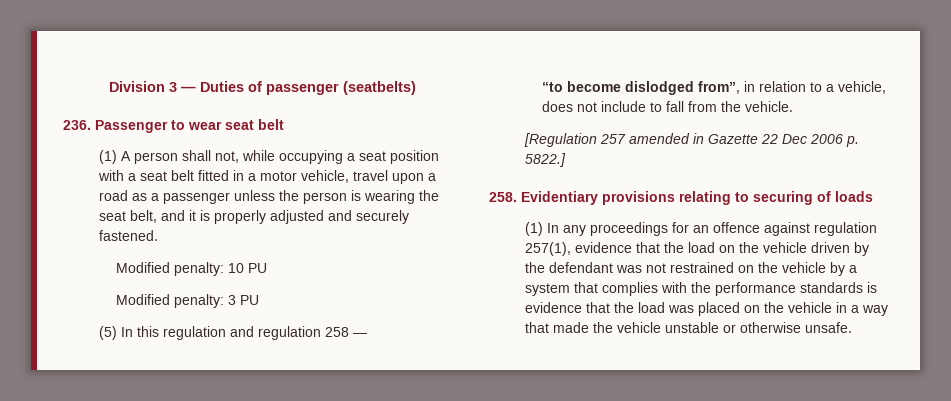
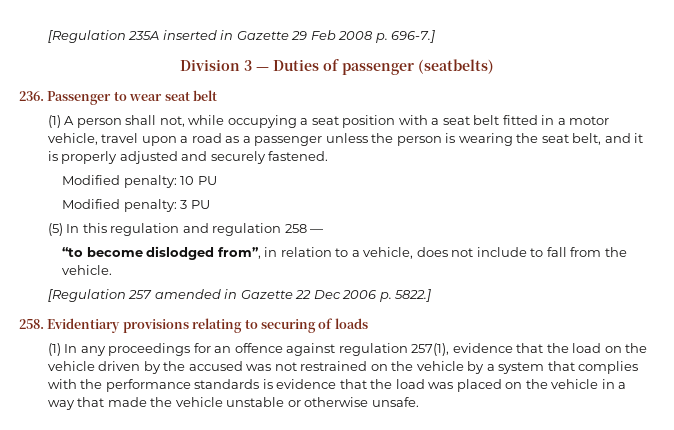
(109, 86) none -> [47,30,436,43] [Regulation 235A inserted in Gazette 29 Feb 2008 p. 696-7.] //
[548,262,613,273] defendant -> [188,361,243,371] accused

